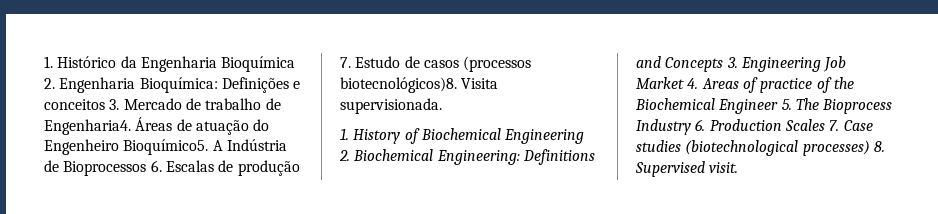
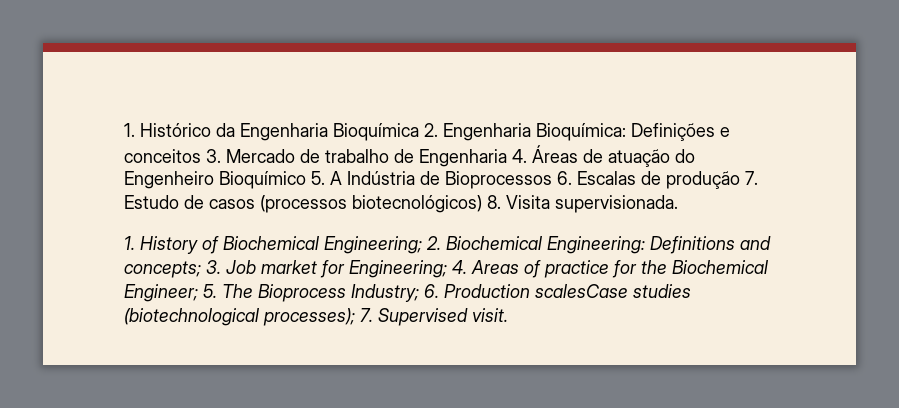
[44,119,131,135] Engenharia4. -> [419,149,527,167] Engenharia 4.
[123,139,209,155] Bioquímico5. -> [219,171,325,189] Bioquímico 5.
[340,77,457,93] biotecnológicos)8. -> [352,195,501,213] biotecnológicos) 8.
[504,129,585,144] Engineering -> [324,236,422,254] Engineering;
[665,56,847,72] [636,77,684,89] Concepts 3. Engineering Job Market -> [124,260,447,278] concepts; 3. Job market for Engineering;
[816,77,832,93] of -> [612,260,637,278] for
[718,99,779,114] Engineer -> [124,284,198,302] Engineer;
[636,119,691,135] Industry -> [351,284,419,302] Industry;
[784,119,873,131] [636,140,885,156] Scales 7. Case studies (biotechnological processes) 8. -> [535,284,691,298] [124,308,373,326] scalesCase studies (biotechnological processes); 7.

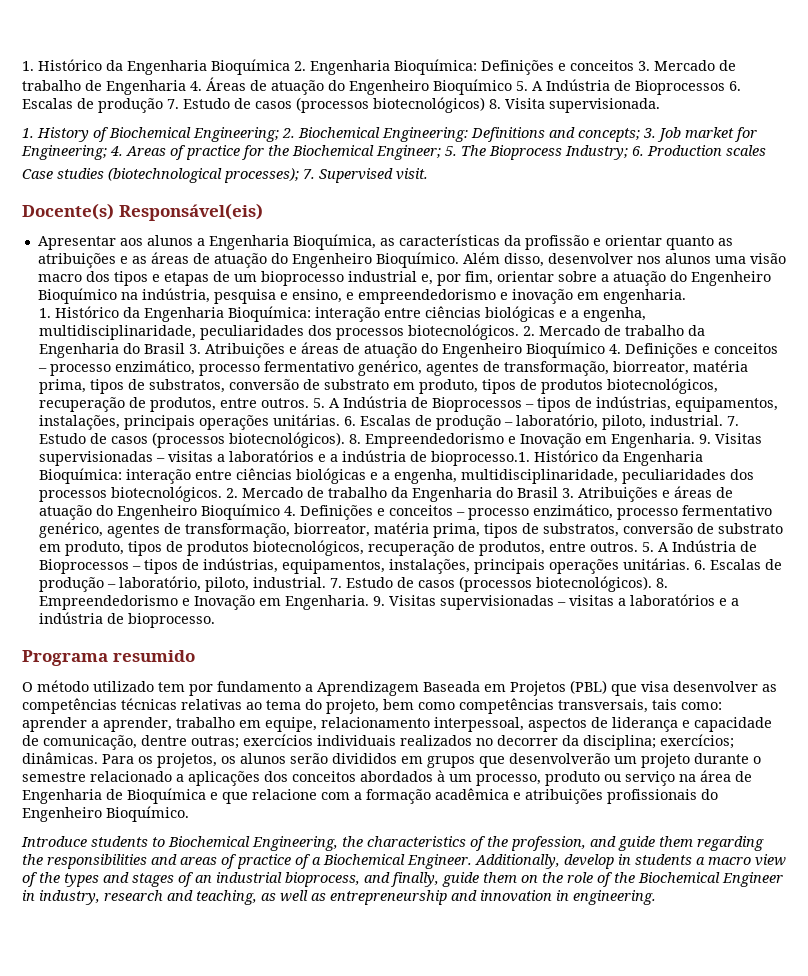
[535,284,628,298] scalesCase -> [726,145,766,156] [22,169,53,179] scales // Case
(508, 315) none -> [22,203,263,221] [37,234,733,250] [37,252,786,268] [37,271,771,286] [37,288,686,304] [38,306,646,322] [38,324,705,340] [38,342,778,358] [37,360,748,376] [38,378,718,394] [38,396,778,412] [38,414,739,430] [38,432,762,448] [38,450,703,466] [38,468,754,484] [38,486,733,502] [38,504,772,520] [38,522,783,538] [38,540,757,556] [38,558,782,574] [38,576,668,592] [38,594,739,610] [38,612,215,628] [22,650,195,666] [22,680,777,696] [22,698,722,714] [22,717,772,732] [22,734,734,750] [22,752,761,768] [22,770,752,786] [22,788,718,804] [22,806,189,822] [21,836,764,851] [22,854,786,869] [22,872,783,887] [22,890,656,905] // Docente(s) Responsável(eis) // Apresentar aos alunos a Engenharia Bioquímica, as características da profissão e orientar quanto as atribuições e as áreas de atuação do Engenheiro Bioquímico. Além disso, desenvolver nos alunos uma visão macro dos tipos e etapas de um bioprocesso industrial e, por fim, orientar sobre a atuação do Engenheiro Bioquímico na indústria, pesquisa e ensino, e empreendedorismo e inovação em engenharia. // 1. Histórico da Engenharia Bioquímica: interação entre ciências biológicas e a engenha, multidisciplinaridade, peculiaridades dos processos biotecnológicos. 2. Mercado de trabalho da Engenharia do Brasil 3. Atribuições e áreas de atuação do Engenheiro Bioquímico 4. Definições e conceitos – processo enzimático, processo fermentativo genérico, agentes de transformação, biorreator, matéria prima, tipos de substratos, conversão de substrato em produto, tipos de produtos biotecnológicos, recuperação de produtos, entre outros. 5. A Indústria de Bioprocessos – tipos de indústrias, equipamentos, instalações, principais operações unitárias. 6. Escalas de produção – laboratório, piloto, industrial. 7. Estudo de casos (processos biotecnológicos). 8. Empreendedorismo e Inovação em Engenharia. 9. Visitas supervisionadas – visitas a laboratórios e a indústria de bioprocesso.1. Histórico da Engenharia Bioquímica: interação entre ciências biológicas e a engenha, multidisciplinaridade, peculiaridades dos processos biotecnológicos. 2. Mercado de trabalho da Engenharia do Brasil 3. Atribuições e áreas de atuação do Engenheiro Bioquímico 4. Definições e conceitos – processo enzimático, processo fermentativo genérico, agentes de transformação, biorreator, matéria prima, tipos de substratos, conversão de substrato em produto, tipos de produtos biotecnológicos, recuperação de produtos, entre outros. 5. A Indústria de Bioprocessos – tipos de indústrias, equipamentos, instalações, principais operações unitárias. 6. Escalas de produção – laboratório, piloto, industrial. 7. Estudo de casos (processos biotecnológicos). 8. Empreendedorismo e Inovação em Engenharia. 9. Visitas supervisionadas – visitas a laboratórios e a indústria de bioprocesso. // Programa resumido // O método utilizado tem por fundamento a Aprendizagem Baseada em Projetos (PBL) que visa desenvolver as competências técnicas relativas ao tema do projeto, bem como competências transversais, tais como: aprender a aprender, trabalho em equipe, relacionamento interpessoal, aspectos de liderança e capacidade de comunicação, dentre outras; exercícios individuais realizados no decorrer da disciplina; exercícios; dinâmicas. Para os projetos, os alunos serão divididos em grupos que desenvolverão um projeto durante o semestre relacionado a aplicações dos conceitos abordados à um processo, produto ou serviço na área de Engenharia de Bioquímica e que relacione com a formação acadêmica e atribuições profissionais do Engenheiro Bioquímico. // Introduce students to Biochemical Engineering, the characteristics of the profession, and guide them regarding the responsibilities and areas of practice of a Biochemical Engineer. Additionally, develop in students a macro view of the types and stages of an industrial bioprocess, and finally, guide them on the role of the Biochemical Engineer in industry, research and teaching, as well as entrepreneurship and innovation in engineering.

